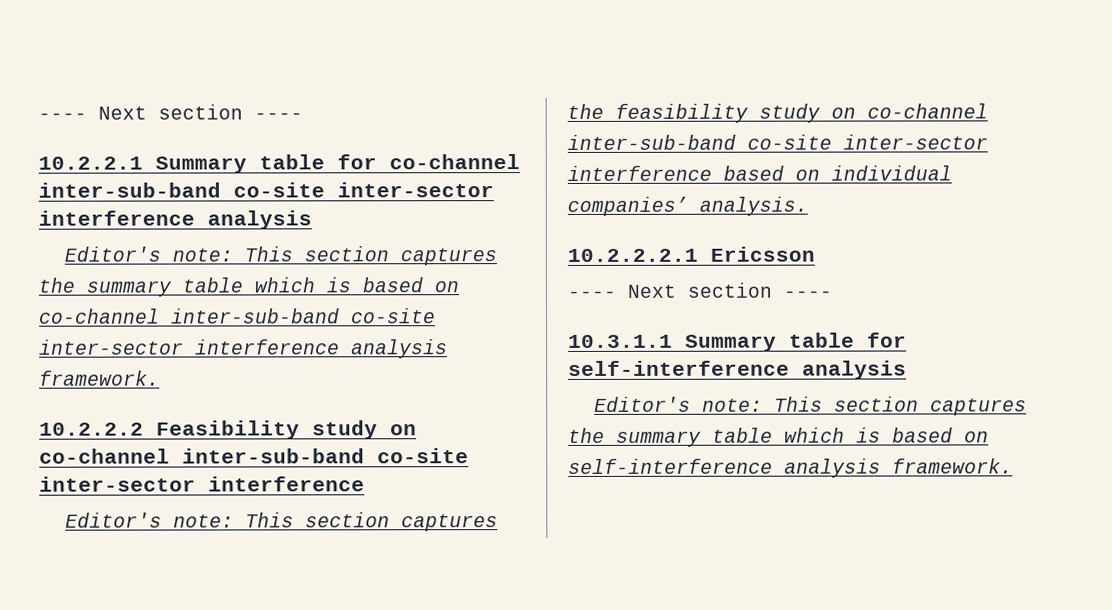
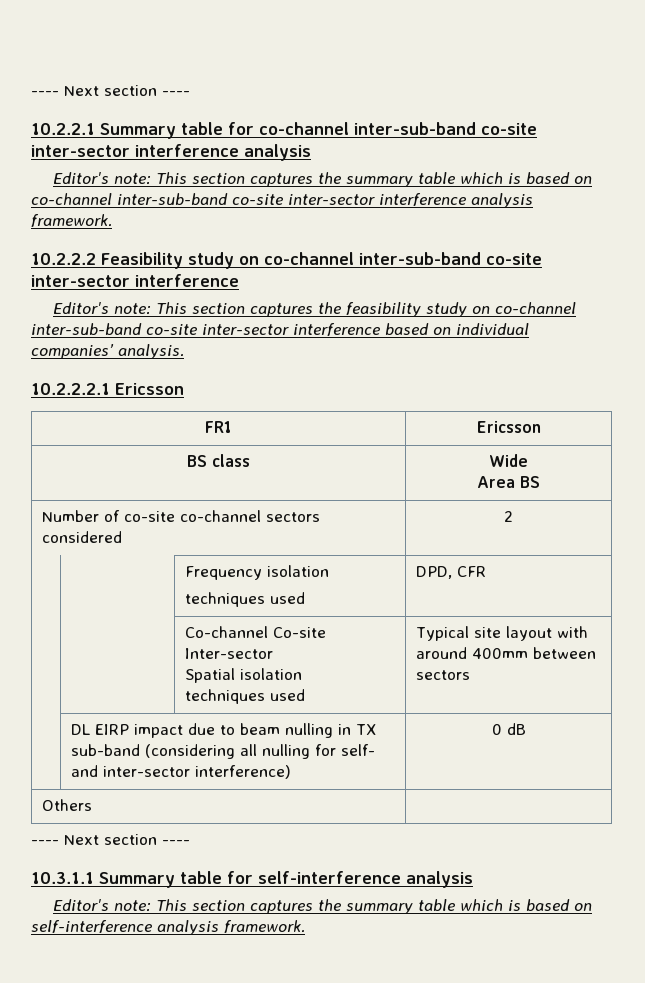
(815, 254) none -> [205,421,232,433] [476,421,541,433] [187,454,250,467] [489,454,528,467] [477,476,540,488] [41,510,320,522] [41,531,122,543] [504,511,513,522] [184,565,329,580] [184,592,305,607] [415,566,486,579] [184,626,326,638] [184,648,273,659] [184,668,302,683] [184,689,305,704] [415,626,588,641] [415,647,596,659] [415,670,470,680] [70,723,376,738] [70,744,375,759] [70,765,291,779] [491,723,526,735] [41,799,92,811] // FR1 | Ericsson // BS class | Wide // Area BS // Number of co-site co-channel sectors considered | 2 // | | Frequency isolation // techniques used | DPD, CFR // | | Co-channel Co-site Inter-sector // Spatial isolation // techniques used | Typical site layout with around 400mm between sectors // | DL EIRP impact due to beam nulling in TX sub-band (considering all nulling for self- and inter-sector interference) | 0 dB // Others |

